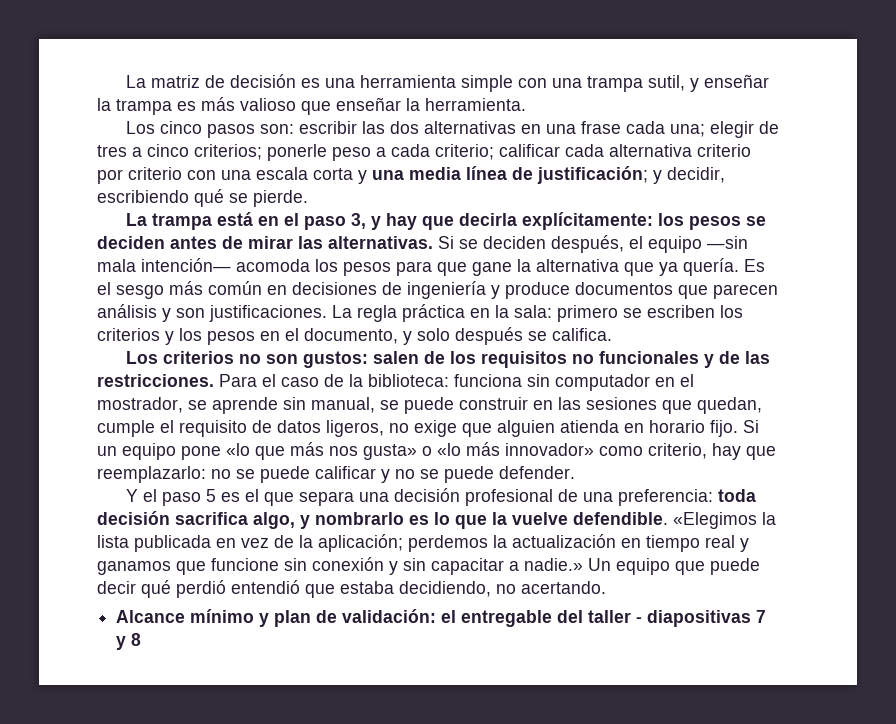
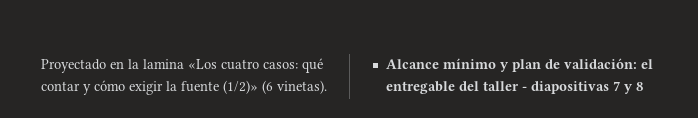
[125,74,769,92] [97,97,526,115] [125,121,779,138] [97,144,751,161] [97,166,725,184] [97,189,308,207] [125,212,766,230] [97,235,748,253] [97,258,765,276] [97,281,778,299] [97,304,743,322] [97,327,612,345] [125,351,770,368] [97,374,694,391] [97,397,762,414] [97,420,759,437] [97,442,776,460] [97,466,575,483] [125,488,756,506] [97,511,776,529] [97,534,749,552] [97,557,760,575] [97,580,606,598] La matriz de decisión es una herramienta simple con una trampa sutil, y enseñar la trampa es más valioso que enseñar la herramienta. // Los cinco pasos son: escribir las dos alternativas en una frase cada una; elegir de tres a cinco criterios; ponerle peso a cada criterio; calificar cada alternativa criterio por criterio con una escala corta y una media línea de justificación; y decidir, escribiendo qué se pierde. // La trampa está en el paso 3, y hay que decirla explícitamente: los pesos se deciden antes de mirar las alternativas. Si se deciden después, el equipo —sin mala intención— acomoda los pesos para que gane la alternativa que ya quería. Es el sesgo más común en decisiones de ingeniería y produce documentos que parecen análisis y son justificaciones. La regla práctica en la sala: primero se escriben los criterios y los pesos en el documento, y solo después se califica. // Los criterios no son gustos: salen de los requisitos no funcionales y de las restricciones. Para el caso de la biblioteca: funciona sin computador en el mostrador, se aprende sin manual, se puede construir en las sesiones que quedan, cumple el requisito de datos ligeros, no exige que alguien atienda en horario fijo. Si un equipo pone «lo que más nos gusta» o «lo más innovador» como criterio, hay que reemplazarlo: no se puede calificar y no se puede defender. // Y el paso 5 es el que separa una decisión profesional de una preferencia: toda decisión sacrifica algo, y nombrarlo es lo que la vuelve defendible. «Elegimos la lista publicada en vez de la aplicación; perdemos la actualización en tiempo real y ganamos que funcione sin conexión y sin capacitar a nadie.» Un equipo que puede decir qué perdió entendió que estaba decidiendo, no acertando. -> [41,58,323,73] [41,80,327,95] Proyectado en la lamina «Los cuatro casos: qué contar y cómo exigir la fuente (1/2)» (6 vinetas).

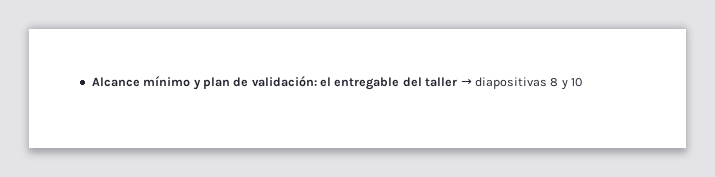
[41,58,323,73] [41,80,327,95] Proyectado en la lamina «Los cuatro casos: qué contar y cómo exigir la fuente (1/2)» (6 vinetas). // -> (91, 82) none
[521,81,643,94] - diapositivas 7 y 8 -> [460,77,582,90] → diapositivas 8 y 10

